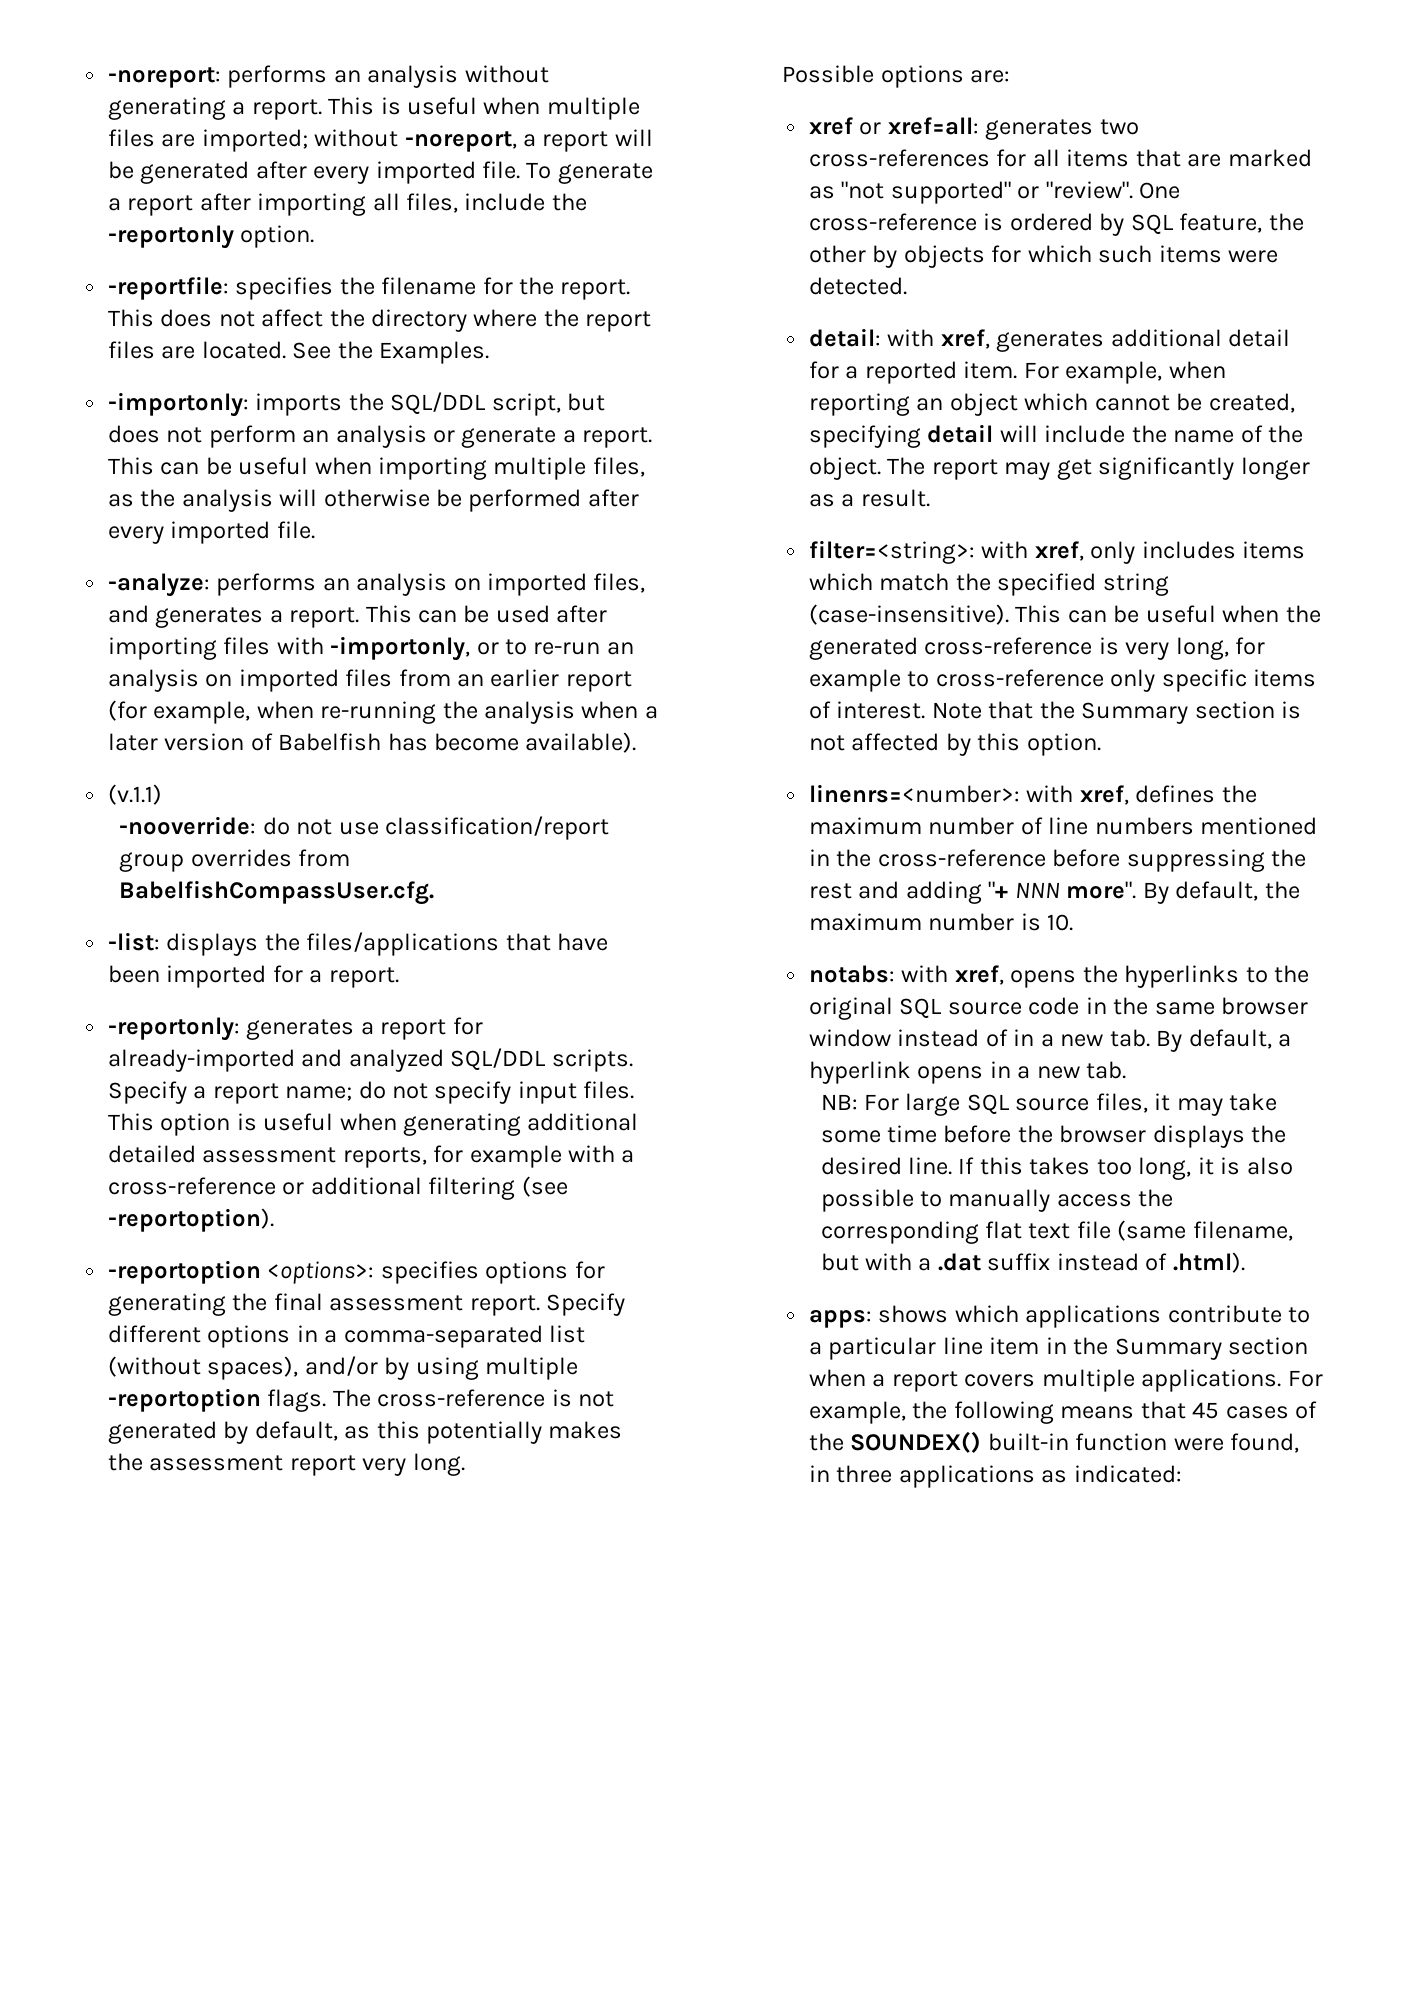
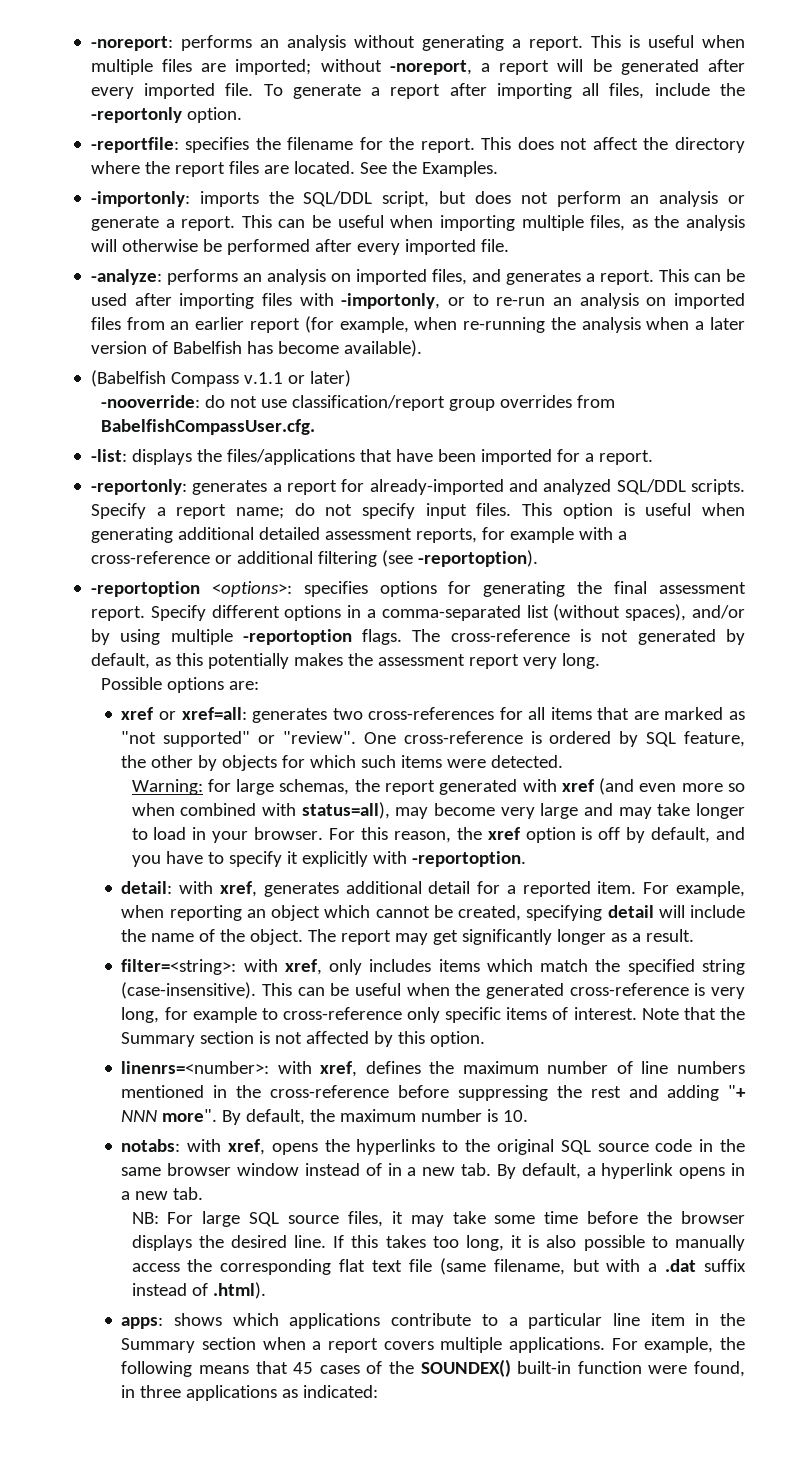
[107,784,162,805] (v.1.1) -> [90,370,351,387] (Babelfish Compass v.1.1 or later)
(907, 286) none -> [131,778,745,795] [131,802,746,819] [131,827,746,843] [131,851,526,867] // Warning: for large schemas, the report generated with xref (and even more so when combined with status=all), may become very large and may take longer to load in your browser. For this reason, the xref option is off by default, and you have to specify it explicitly with -reportoption.

